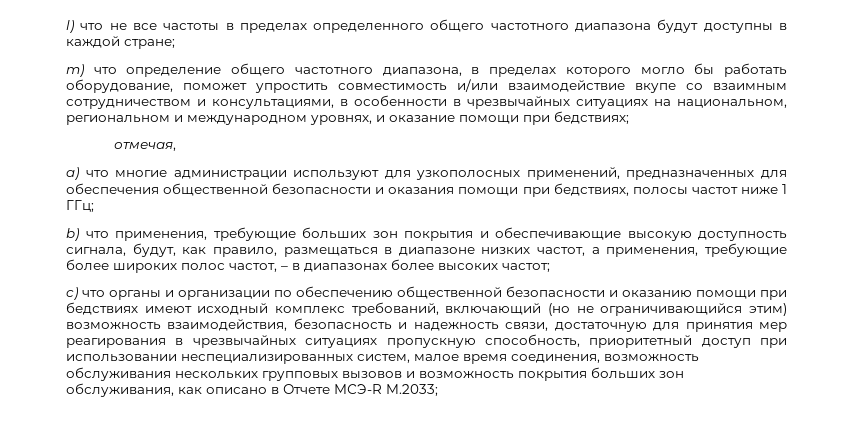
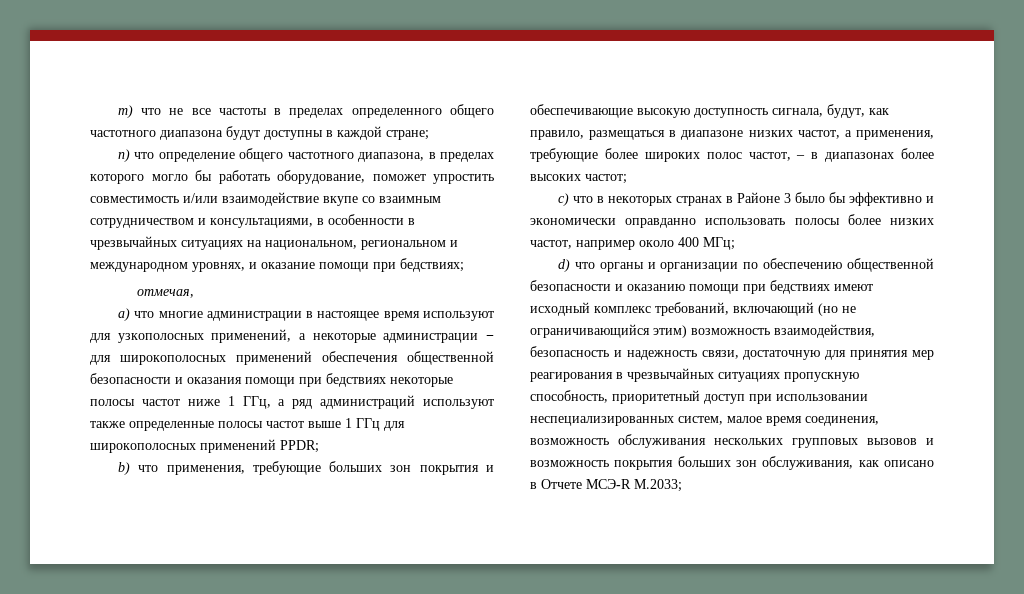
[66,20,74,33] l) -> [117,105,133,118] m)
[66,64,84,77] m) -> [117,149,130,162] n)
(287, 175) none -> [306,311,420,321] в настоящее время
[626,170,787,180] предназначенных для -> [299,333,494,343] [90,351,312,365] а некоторые администрации − для широкополосных применений
[553,183,629,196] бедствиях, -> [326,373,453,387] бедствиях некоторые
[66,200,94,212] ГГц; -> [242,395,494,409] [90,418,405,431] [90,439,319,453] ГГц, а ряд администраций используют также определенные полосы частот выше 1 ГГц для широкополосных применений PPDR;
(105, 293) none -> [596,192,934,206] [530,214,934,228] [530,237,735,250] [557,259,595,272] в некоторых странах в Районе 3 было бы эффективно и экономически оправданно использовать полосы более низких частот, например около 400 МГц; // d) что

